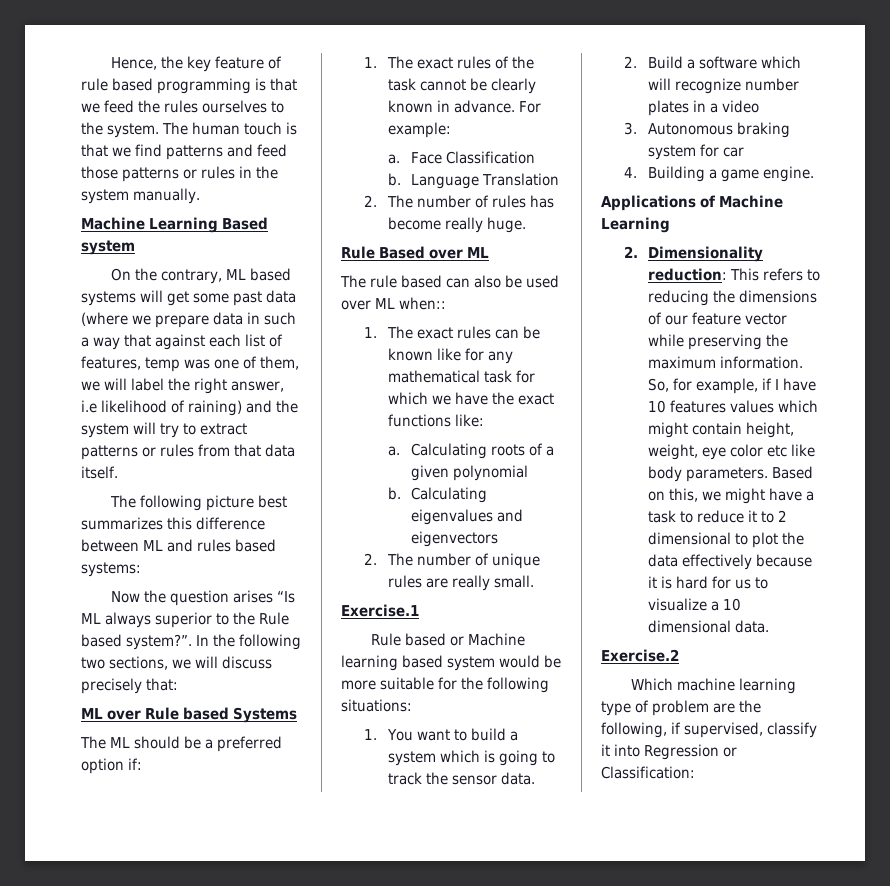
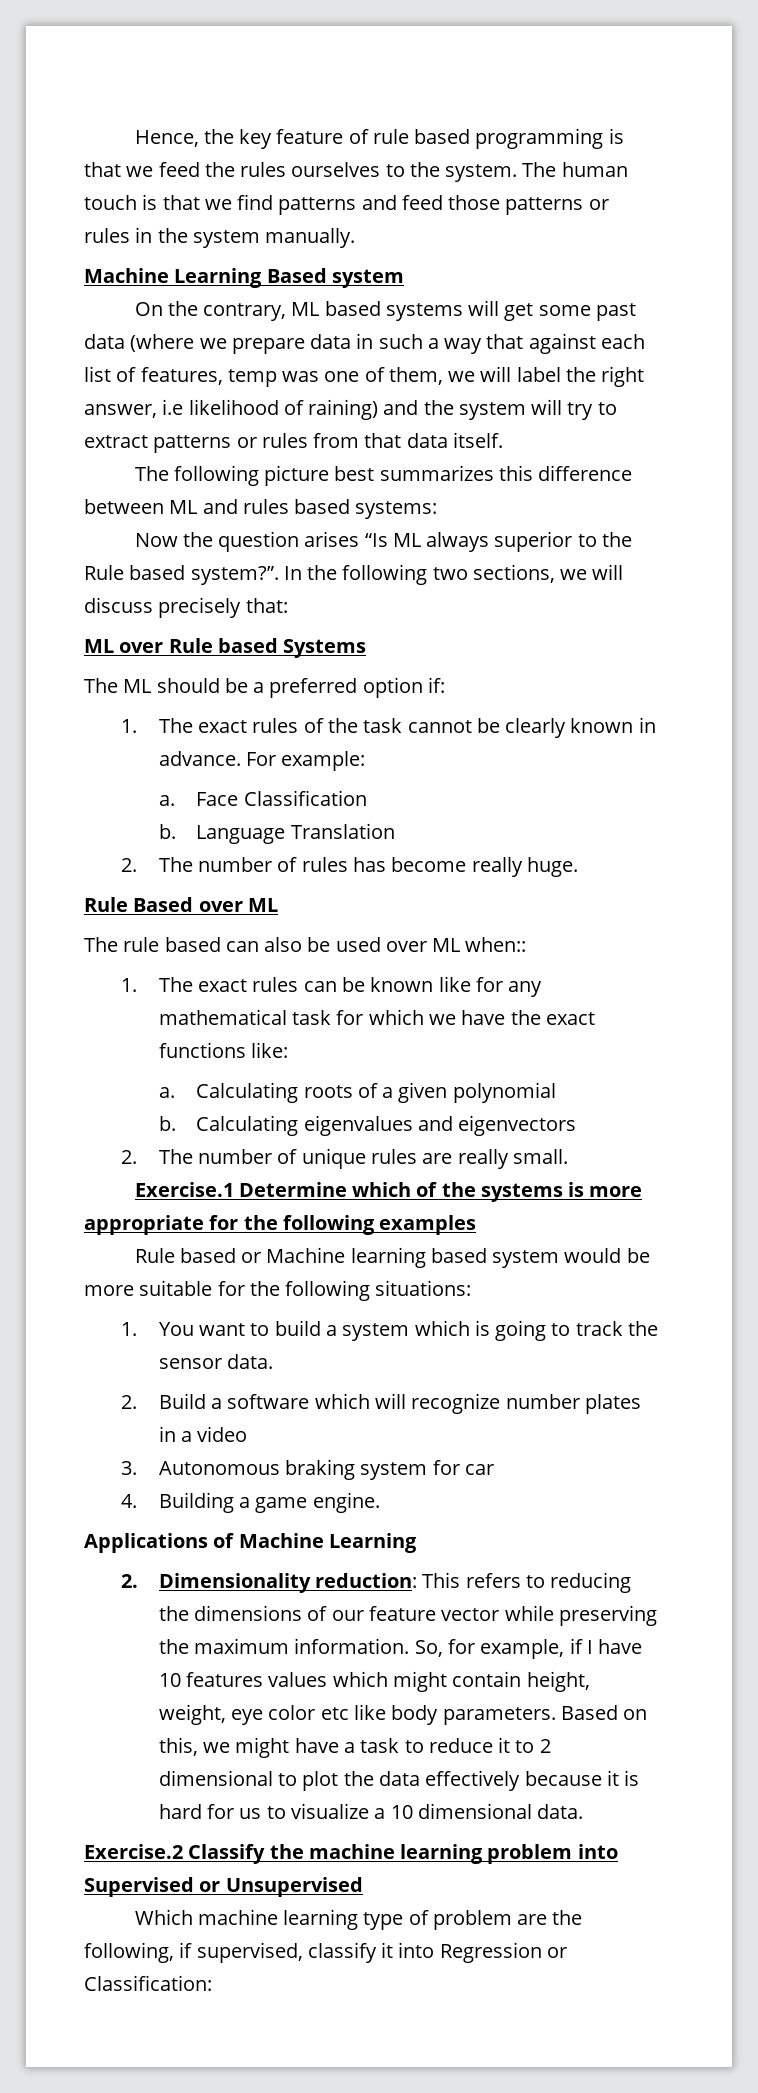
(419, 610) none -> [238,1182,643,1202] [84,1215,477,1235] Determine which of the systems is more appropriate for the following examples
(679, 655) none -> [188,1844,618,1864] [84,1877,363,1897] Classify the machine learning problem into Supervised or Unsupervised

